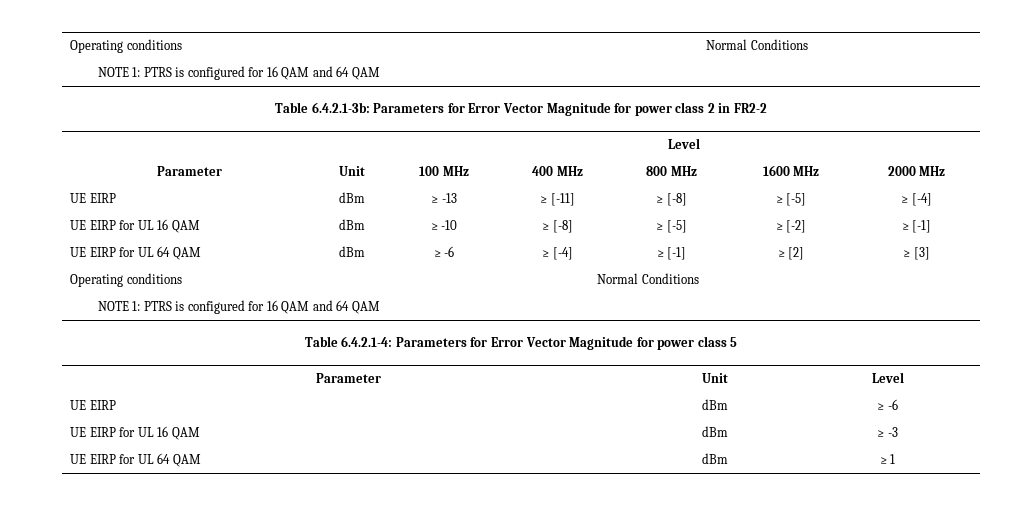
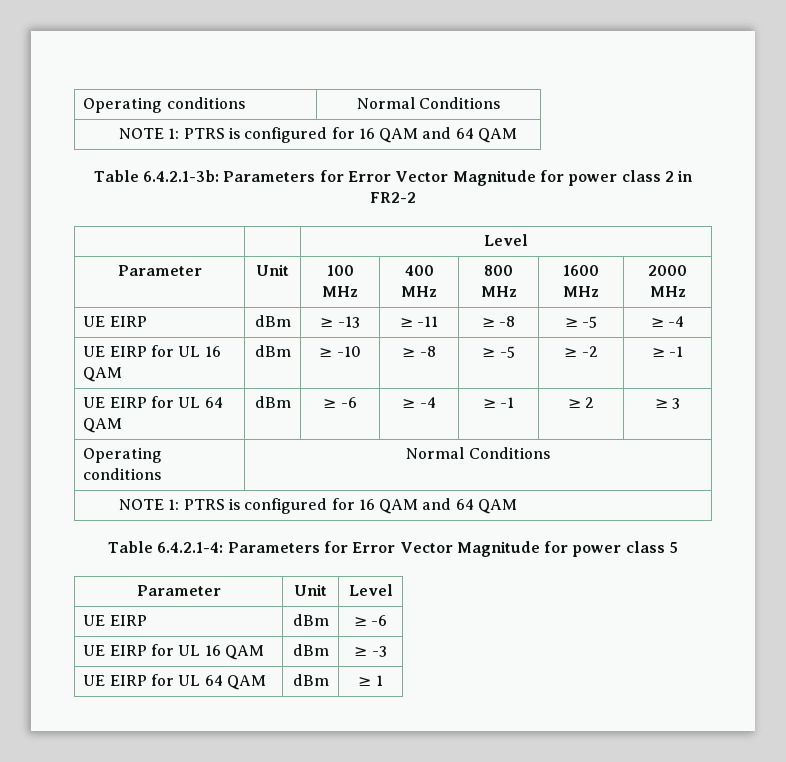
[550,193,575,206] [656,193,687,206] [775,193,807,206] [901,193,932,206] [-11] | ≥ [-8] | ≥ [-5] | ≥ [-4] -> [417,316,439,327] [481,316,516,327] [564,316,598,328] [650,316,685,327] -11 | ≥ -8 | ≥ -5 | ≥ -4
[552,220,573,233] [656,220,687,233] [775,220,807,233] [901,220,932,233] [-8] | ≥ [-5] | ≥ [-2] | ≥ [-1] -> [419,346,436,357] [482,346,515,358] [564,346,598,357] [651,346,684,357] -8 | ≥ -5 | ≥ -2 | ≥ -1
[552,247,573,260] [656,247,687,260] [777,247,805,260] [903,247,930,260] [-4] | ≥ [-1] | ≥ [2] | ≥ [3] -> [419,397,436,408] [482,397,515,408] [567,397,595,408] [654,398,681,409] -4 | ≥ -1 | ≥ 2 | ≥ 3

